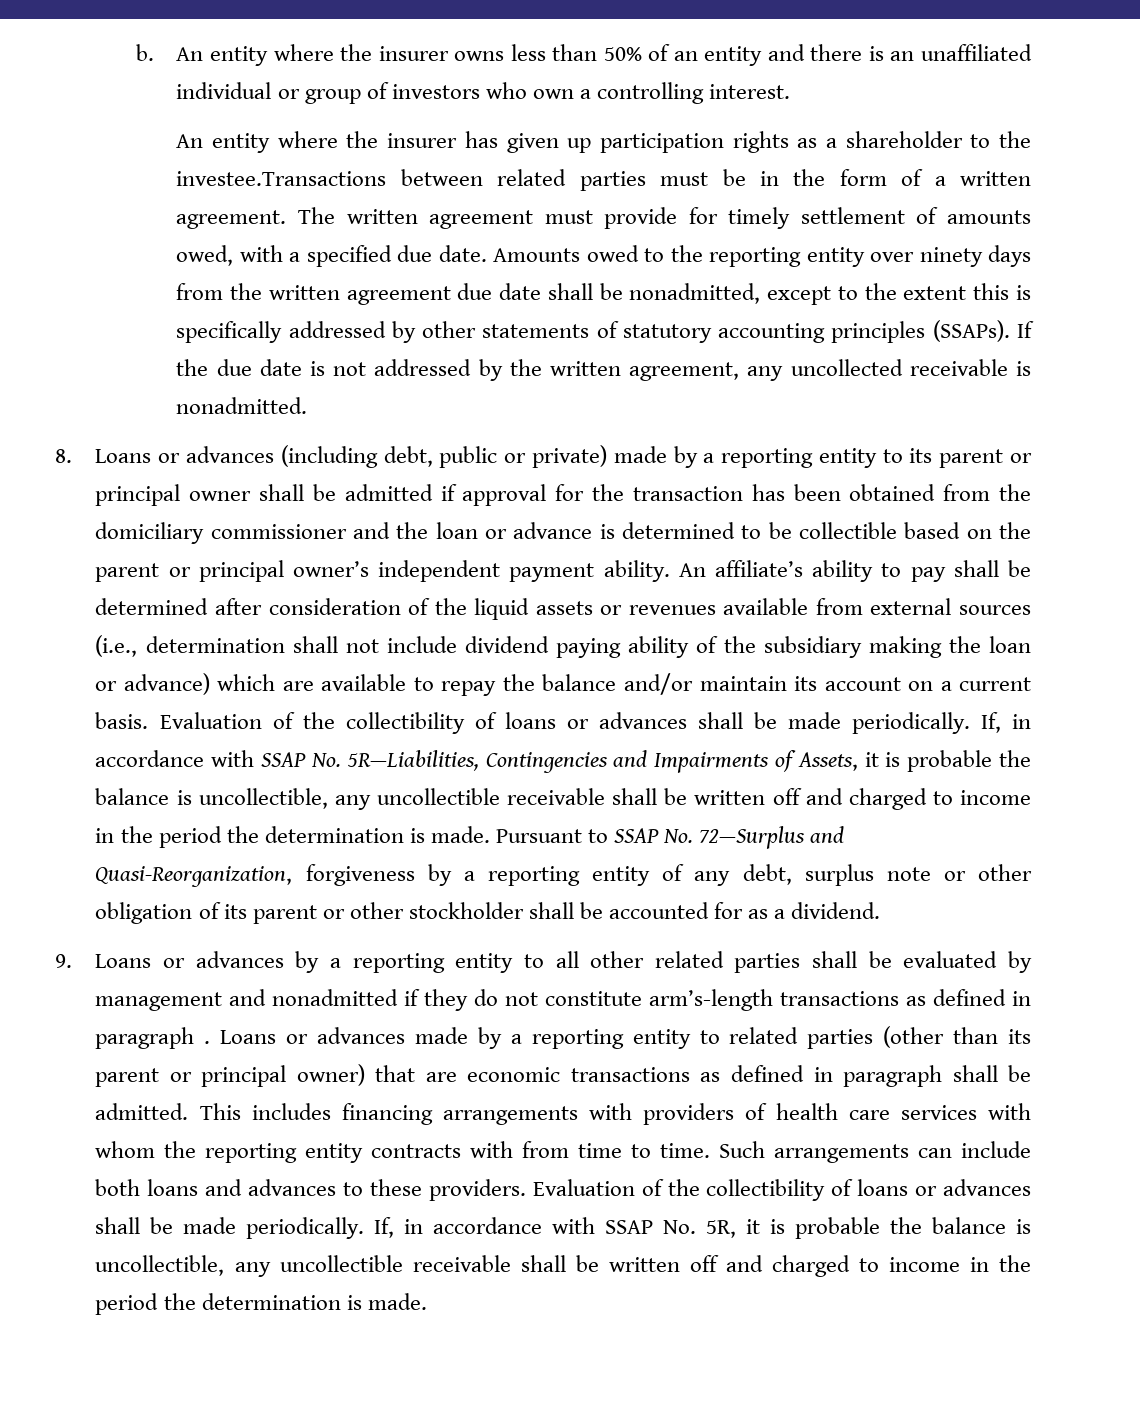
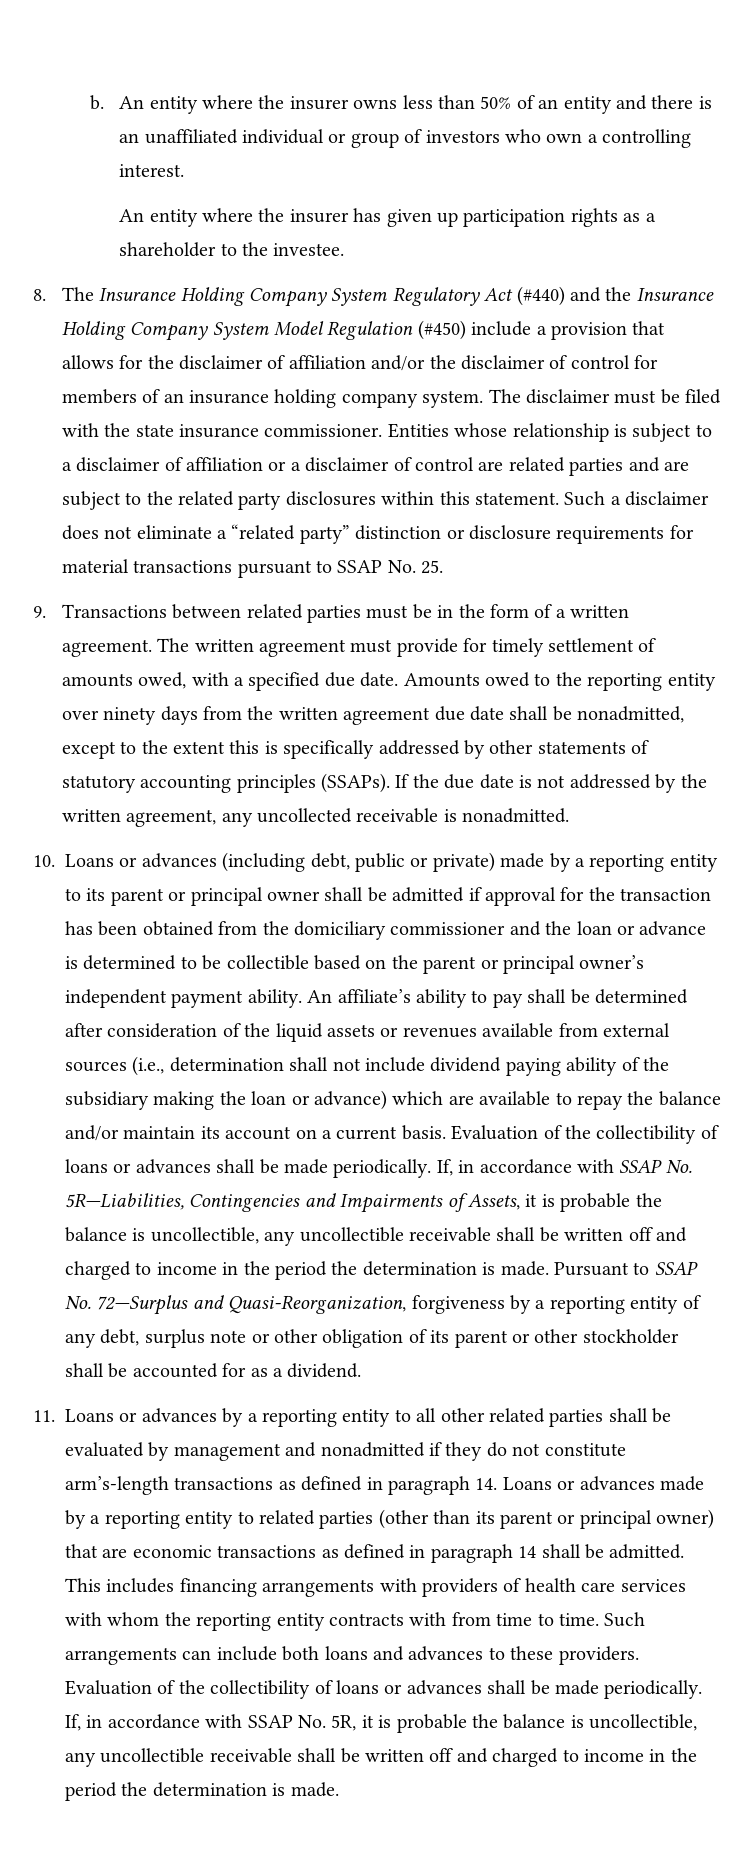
[176,171,387,186] investee.Transactions -> [273,243,345,256] [33,286,714,307] [61,320,666,341] [61,355,659,371] [61,389,722,408] [61,423,712,442] [61,457,689,476] [61,491,710,510] [61,524,694,544] [61,559,444,578] [33,604,167,618] investee. // 8. The Insurance Holding Company System Regulatory Act (#440) and the Insurance Holding Company System Model Regulation (#450) include a provision that allows for the disclaimer of affiliation and/or the disclaimer of control for members of an insurance holding company system. The disclaimer must be filed with the state insurance commissioner. Entities whose relationship is subject to a disclaimer of affiliation or a disclaimer of control are related parties and are subject to the related party disclosures within this statement. Such a disclaimer does not eliminate a “related party” distinction or disclosure requirements for material transactions pursuant to SSAP No. 25. // 9. Transactions
[55,449,72,463] 8. -> [33,855,55,867] 10.
[55,954,72,968] 9. -> [33,1410,55,1422] 11.
[204,1041,211,1044] . -> [475,1478,498,1490] 14.
(942, 1076) none -> [518,1546,537,1558] 14

